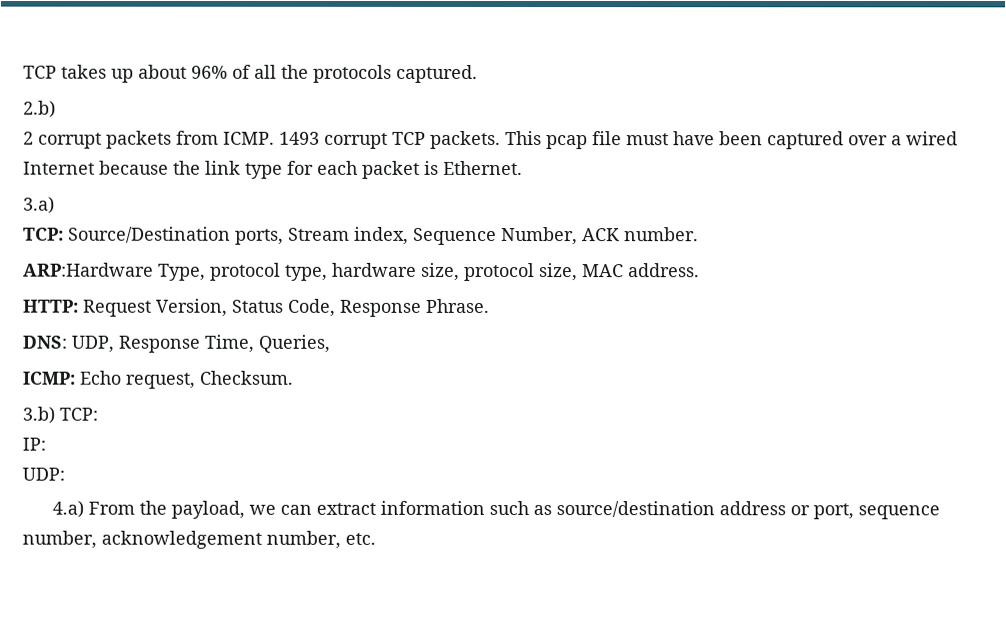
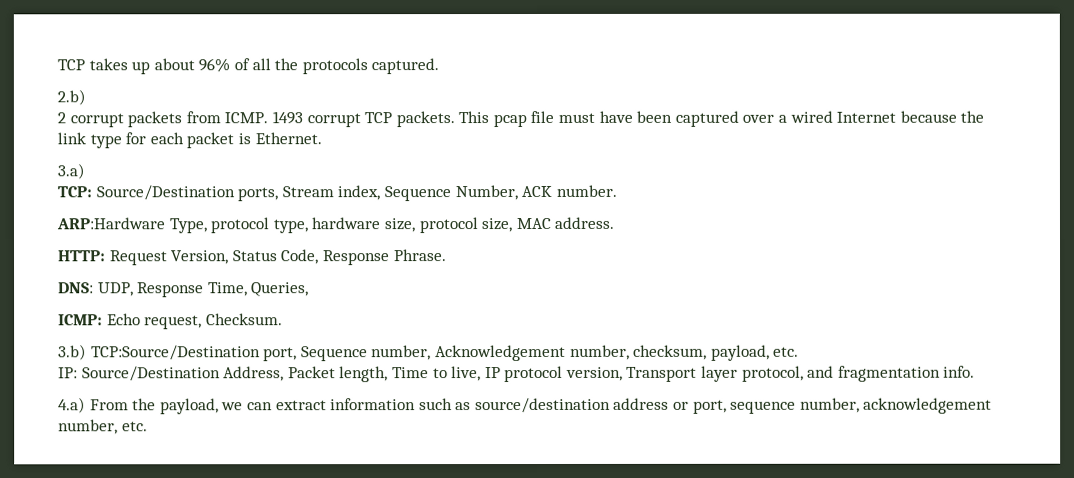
[59,407,98,421] [22,437,46,451] [22,467,65,481] TCP: // IP: // UDP: -> [90,344,800,362] [58,365,976,383] TCP:Source/Destination port, Sequence number, Acknowledgement number, checksum, payload, etc. // IP: Source/Destination Address, Packet length, Time to live, IP protocol version, Transport layer protocol, and fragmentation info.

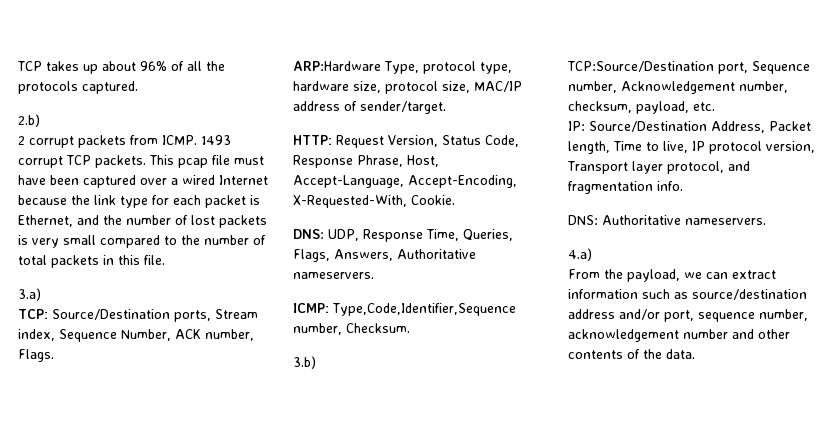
[254,132,322,145] Ethernet. -> [18,215,267,228] [18,235,266,248] [18,255,165,268] Ethernet, and the number of lost packets is very small compared to the number of total packets in this file.
[555,184,617,197] number. -> [205,329,254,341] [18,349,54,362] number, Flags.
[515,216,615,230] MAC address. -> [474,81,522,92] [293,101,446,114] MAC/IP address of sender/target.
[393,249,447,262] Phrase. -> [357,155,439,167] [293,175,517,188] [293,195,455,208] Phrase, Host, Accept-Language, Accept-Encoding, X-Requested-With, Cookie.
(310, 289) none -> [293,249,476,262] [293,272,374,279] Flags, Answers, Authoritative nameservers.
[106,313,203,330] Echo request, -> [332,303,516,316] [293,323,342,335] Type,Code,Identifier,Sequence number,
(87, 352) none -> (316, 362) //
(976, 371) none -> [568,215,766,225] // DNS: Authoritative nameservers.
(86, 405) none -> (592, 254) //
[673,401,690,410] or -> [619,309,660,320] and/or
[58,419,148,435] number, etc. -> [683,329,790,339] [568,349,695,359] number and other contents of the data.

